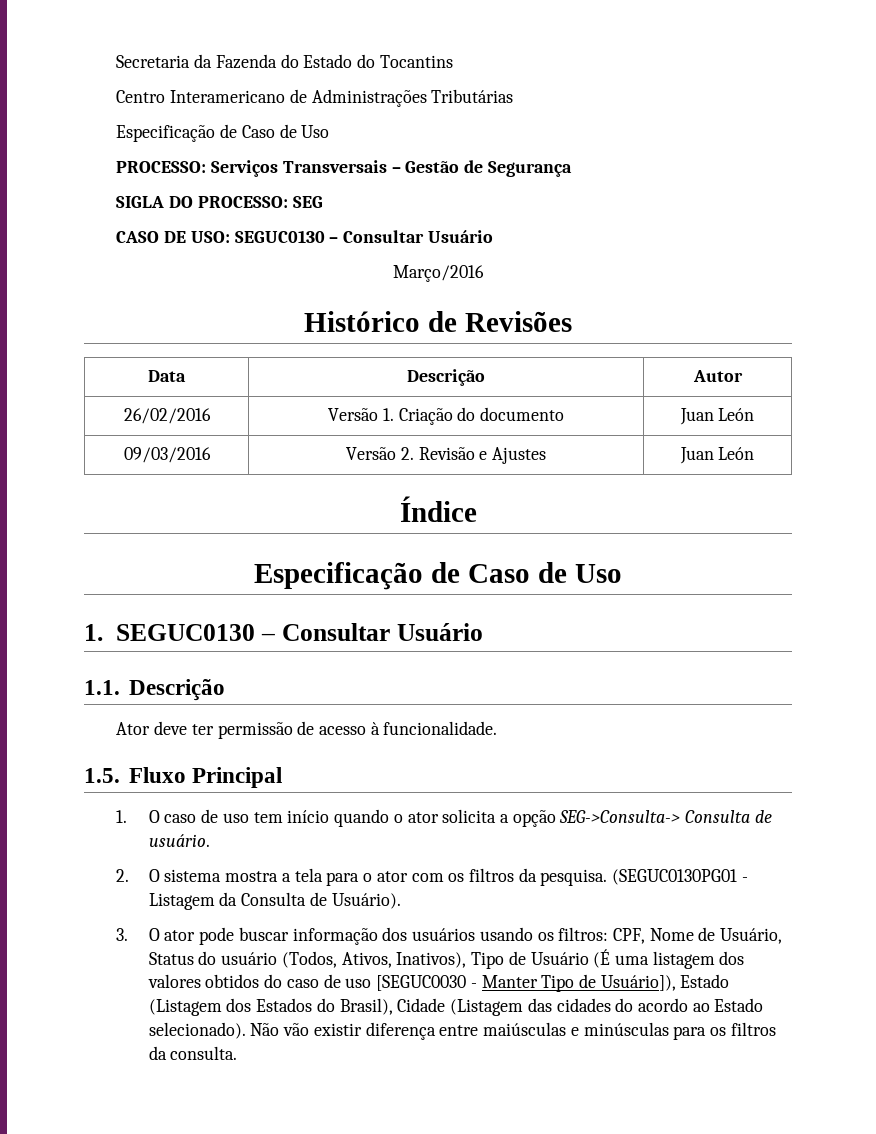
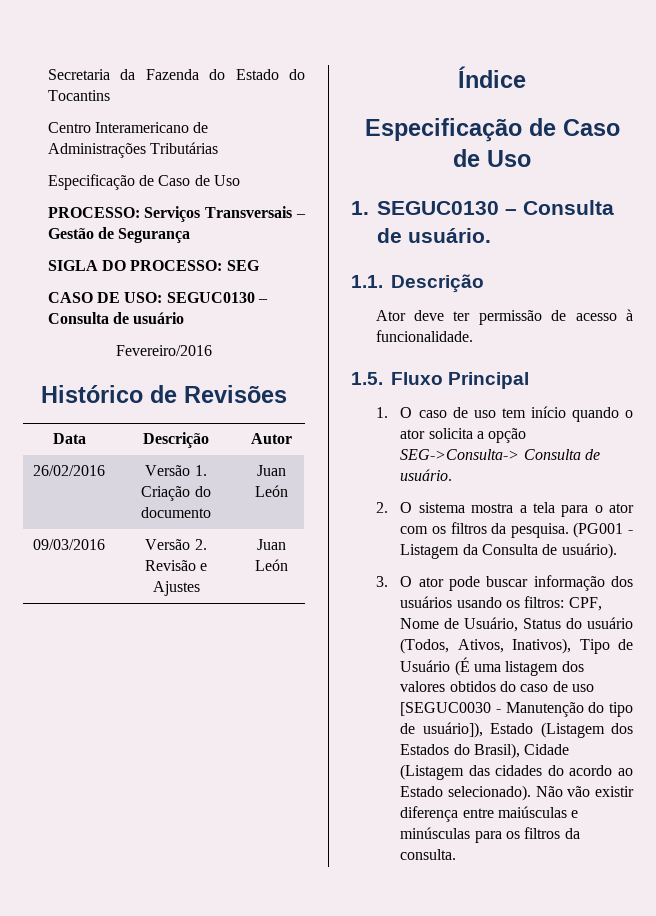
[342,230,493,243] [393,265,484,282] Consultar Usuário // Março/2016 -> [47,312,185,324] [116,345,212,356] Consulta de usuário // Fevereiro/2016
[282,623,484,641] Consultar Usuário -> [523,200,614,215] [377,228,491,243] Consulta de usuário.
[612,869,738,885] (SEGUC0130PG01 -> [573,522,624,538] (PG001
[331,893,401,909] Usuário). -> [561,543,617,559] usuário).
[481,974,676,992] Manter Tipo de Usuário]), -> [505,702,633,717] [400,722,483,738] Manutenção do tipo de usuário]),

